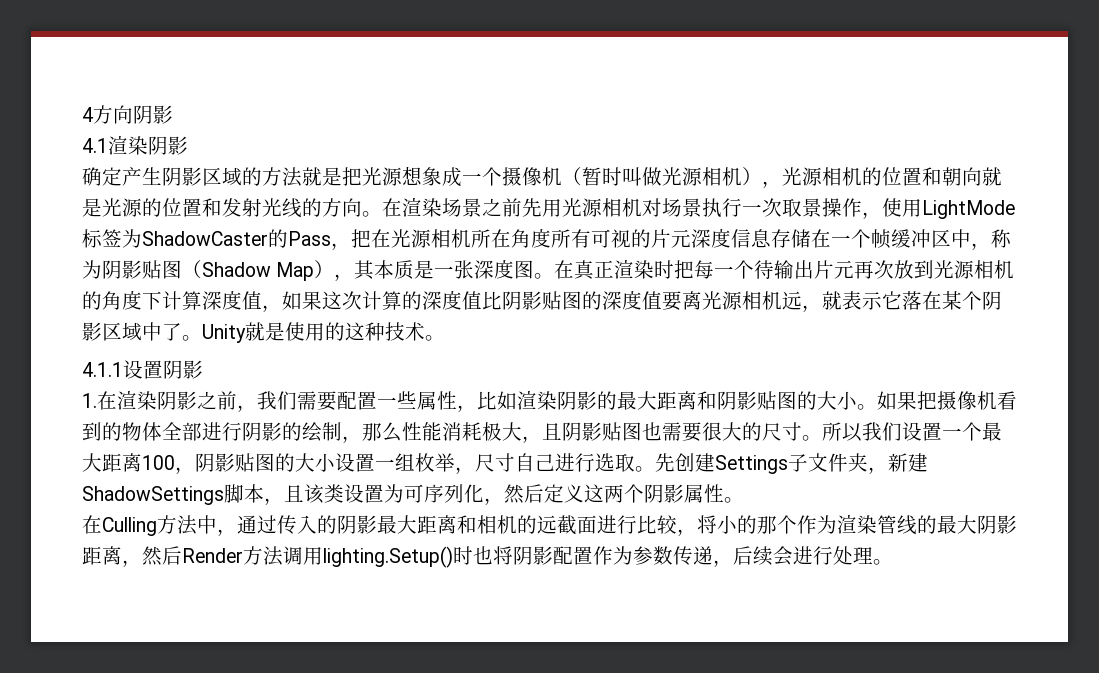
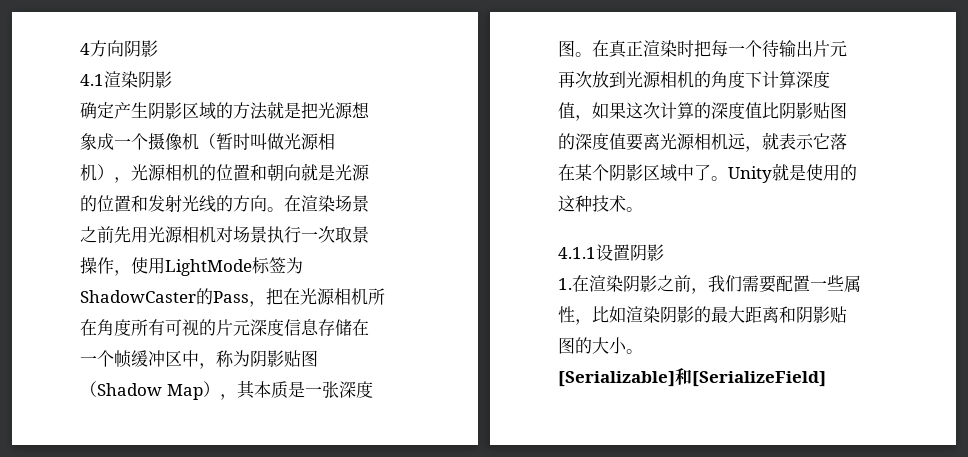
[877,391,1017,410] [82,422,1002,443] [82,453,928,474] [82,484,744,505] [82,514,1017,536] [82,546,893,568] 如果把摄像机看到的物体全部进行阴影的绘制，那么性能消耗极大，且阴影贴图也需要很大的尺寸。所以我们设置一个最大距离100，阴影贴图的大小设置一组枚举，尺寸自己进行选取。先创建Settings子文件夹，新建ShadowSettings脚本，且该类设置为可序列化，然后定义这两个阴影属性。 // 在Culling方法中，通过传入的阴影最大距离和相机的远截面进行比较，将小的那个作为渲染管线的最大阴影距离，然后Render方法调用lighting.Setup()时也将阴影配置作为参数传递，后续会进行处理。 -> [558,368,826,387] // [Serializable]和[SerializeField]

